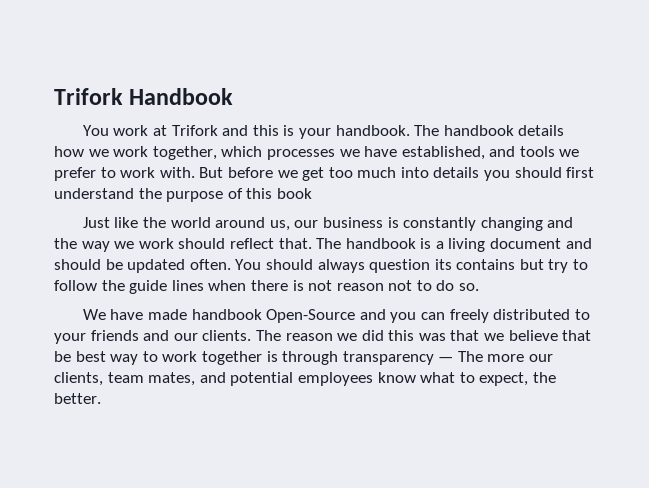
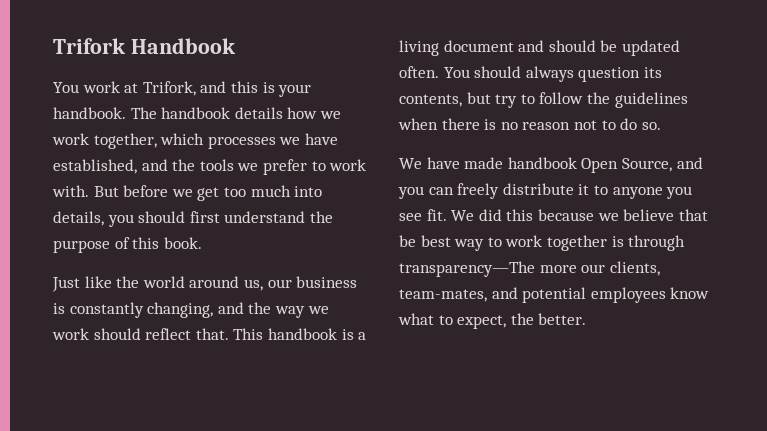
[171,125,218,136] Trifork -> [142,81,196,96] Trifork,
(516, 151) none -> [172,159,196,171] the
[433,167,480,178] details -> [53,211,104,226] details,
[276,188,312,199] book -> [163,237,202,249] book.
[480,217,543,231] changing -> [147,302,214,318] changing,
[316,238,342,249] The -> [233,328,264,340] This
[456,259,516,270] contains -> [399,94,462,107] contents,
[129,280,204,294] guide lines -> [614,92,688,108] guidelines
[308,280,333,291] not -> [500,122,518,130] no
[266,309,356,323] Open-Source -> [581,158,672,173] Open Source,
[493,309,590,320] [54,330,480,344] distributed to your friends and our clients. The reason we did this was that -> [502,183,693,199] [399,209,594,221] distribute it to anyone you see fit. We did this because
[342,351,483,365] transparency — The -> [399,261,535,277] transparency—The
[107,372,196,386] team mates, -> [399,289,487,302] team-mates,

